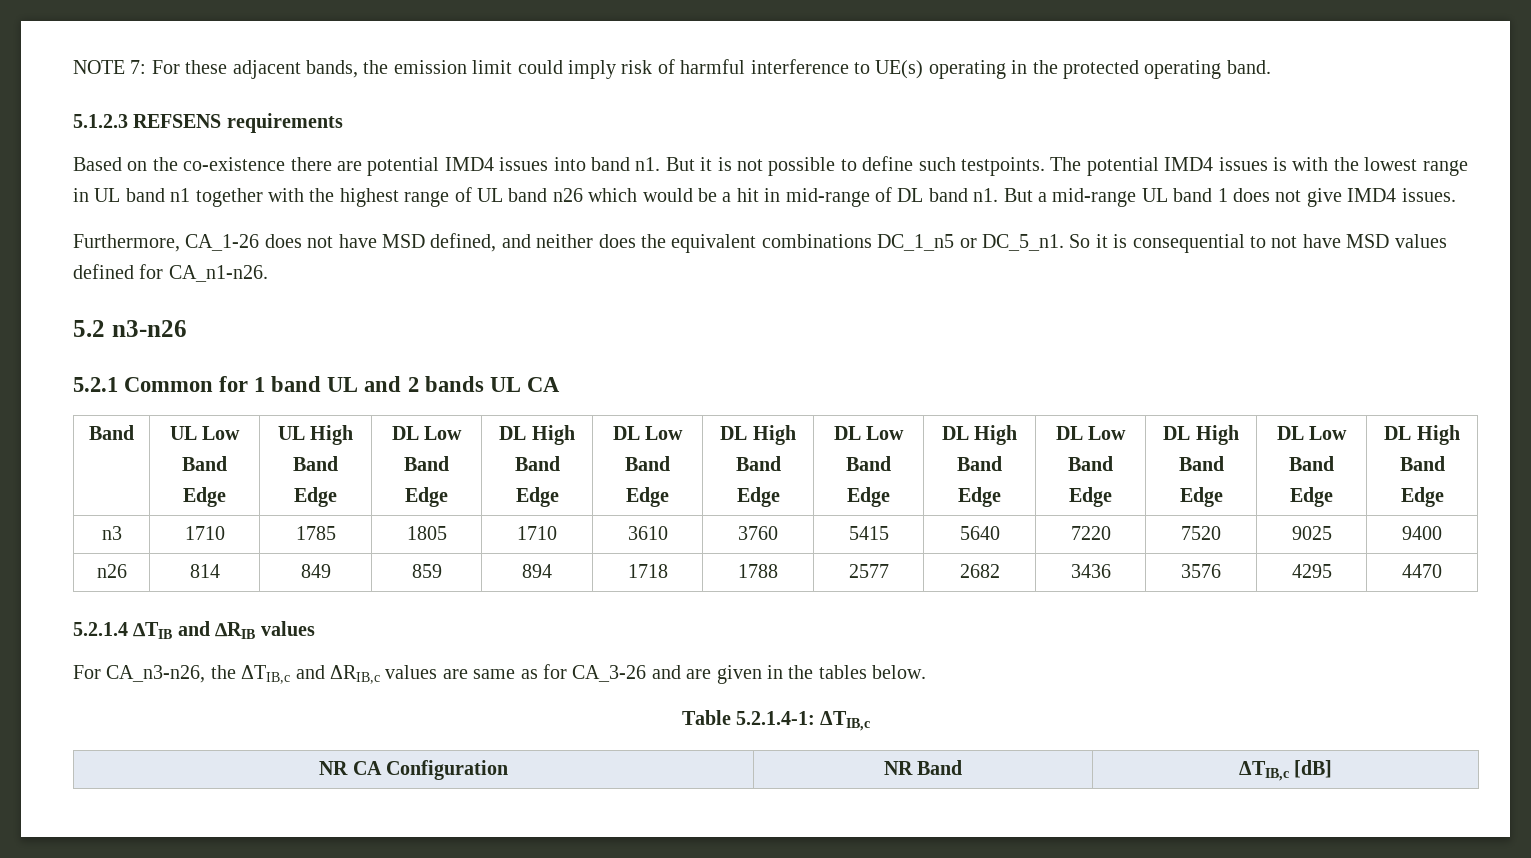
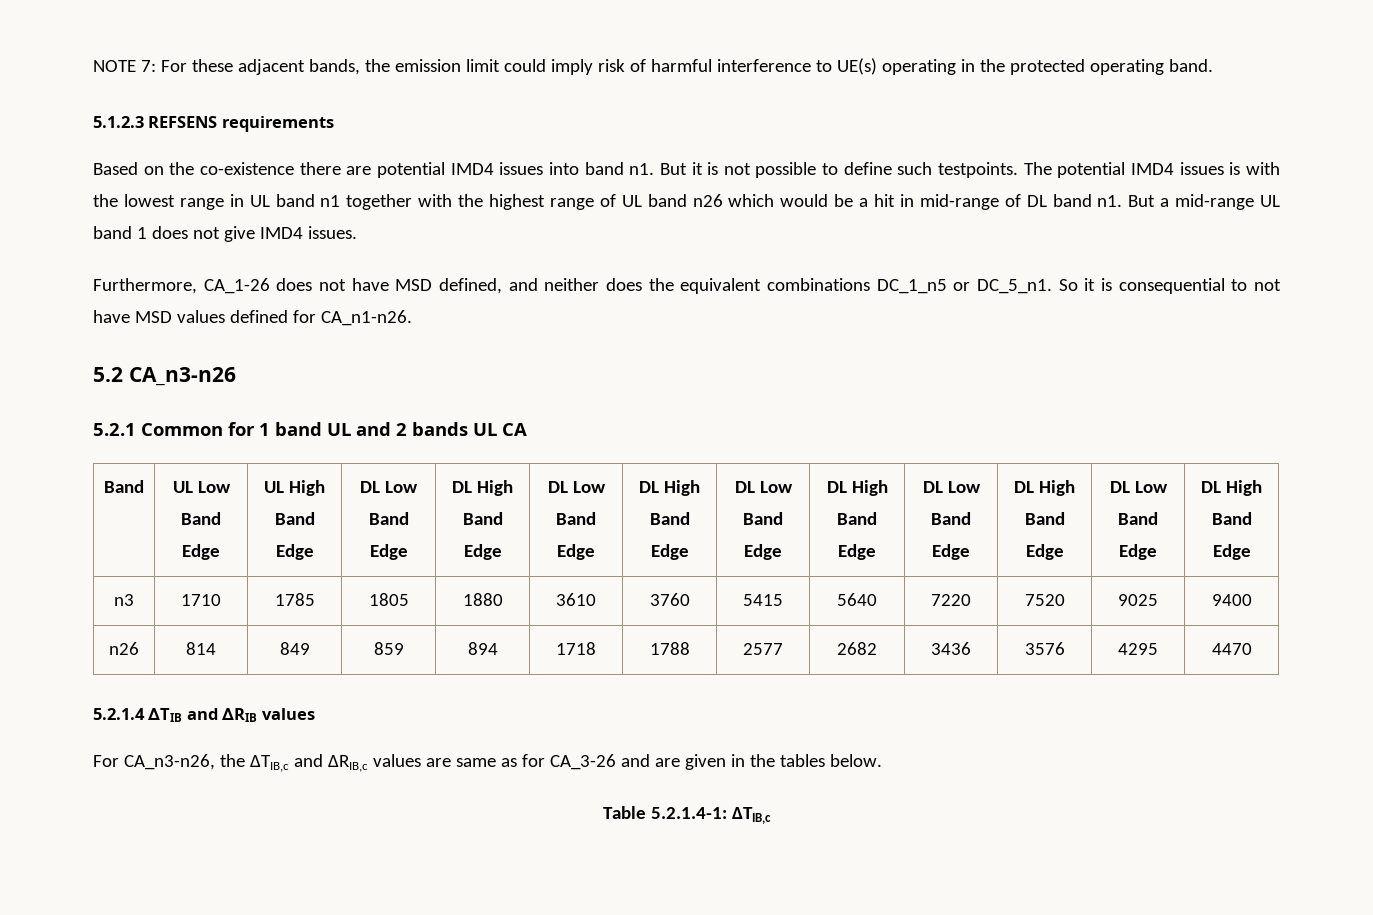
[111,320,187,337] n3-n26 -> [128,367,236,386] CA_n3-n26
[517,526,557,540] 1710 -> [462,593,503,606] 1880
[319,760,508,780] [883,760,963,775] [1238,760,1333,781] // NR CA Configuration | NR Band | ΔTIB,c [dB] -> (771, 815) none

